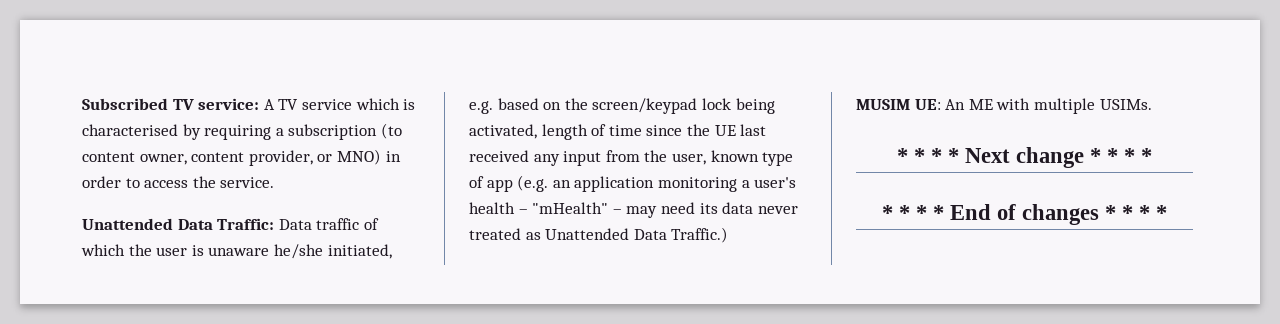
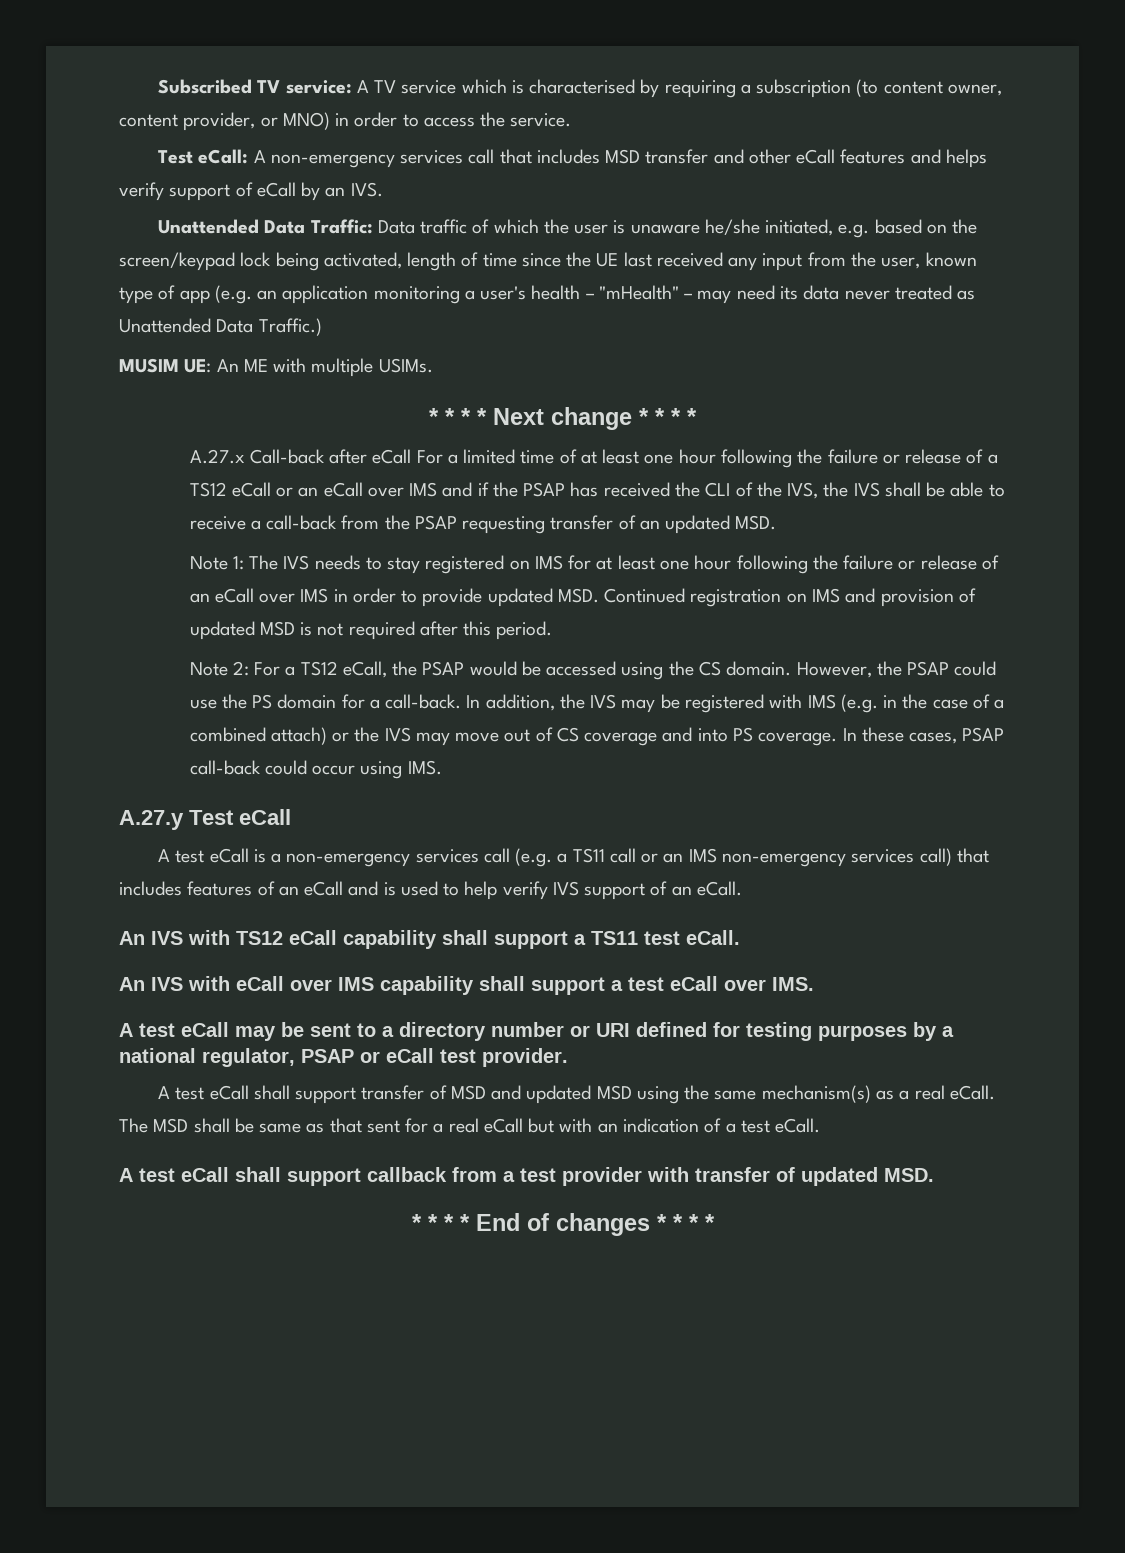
(275, 182) none -> [158,149,987,168] [119,182,383,201] // Test eCall: A non-emergency services call that includes MSD transfer and other eCall features and helps verify support of eCall by an IVS.
(1153, 155) none -> [189,449,998,468] [189,482,1005,499] [189,515,777,534] [189,555,999,574] [189,588,976,607] [189,621,553,640] [189,661,997,680] [189,694,1005,713] [189,727,1005,746] [189,760,442,779] [119,809,291,830] [158,848,989,867] [119,881,742,900] [119,930,740,949] [119,976,814,995] [119,1022,954,1041] [119,1048,568,1067] [158,1085,995,1104] [119,1118,821,1133] [119,1167,934,1186] // A.27.x Call-back after eCall For a limited time of at least one hour following the failure or release of a TS12 eCall or an eCall over IMS and if the PSAP has received the CLI of the IVS, the IVS shall be able to receive a call-back from the PSAP requesting transfer of an updated MSD. // Note 1: The IVS needs to stay registered on IMS for at least one hour following the failure or release of an eCall over IMS in order to provide updated MSD. Continued registration on IMS and provision of updated MSD is not required after this period. // Note 2: For a TS12 eCall, the PSAP would be accessed using the CS domain. However, the PSAP could use the PS domain for a call-back. In addition, the IVS may be registered with IMS (e.g. in the case of a combined attach) or the IVS may move out of CS coverage and into PS coverage. In these cases, PSAP call-back could occur using IMS. // A.27.y Test eCall // A test eCall is a non-emergency services call (e.g. a TS11 call or an IMS non-emergency services call) that includes features of an eCall and is used to help verify IVS support of an eCall. // An IVS with TS12 eCall capability shall support a TS11 test eCall. // An IVS with eCall over IMS capability shall support a test eCall over IMS. // A test eCall may be sent to a directory number or URI defined for testing purposes by a national regulator, PSAP or eCall test provider. // A test eCall shall support transfer of MSD and updated MSD using the same mechanism(s) as a real eCall. The MSD shall be same as that sent for a real eCall but with an indication of a test eCall. // A test eCall shall support callback from a test provider with transfer of updated MSD.

